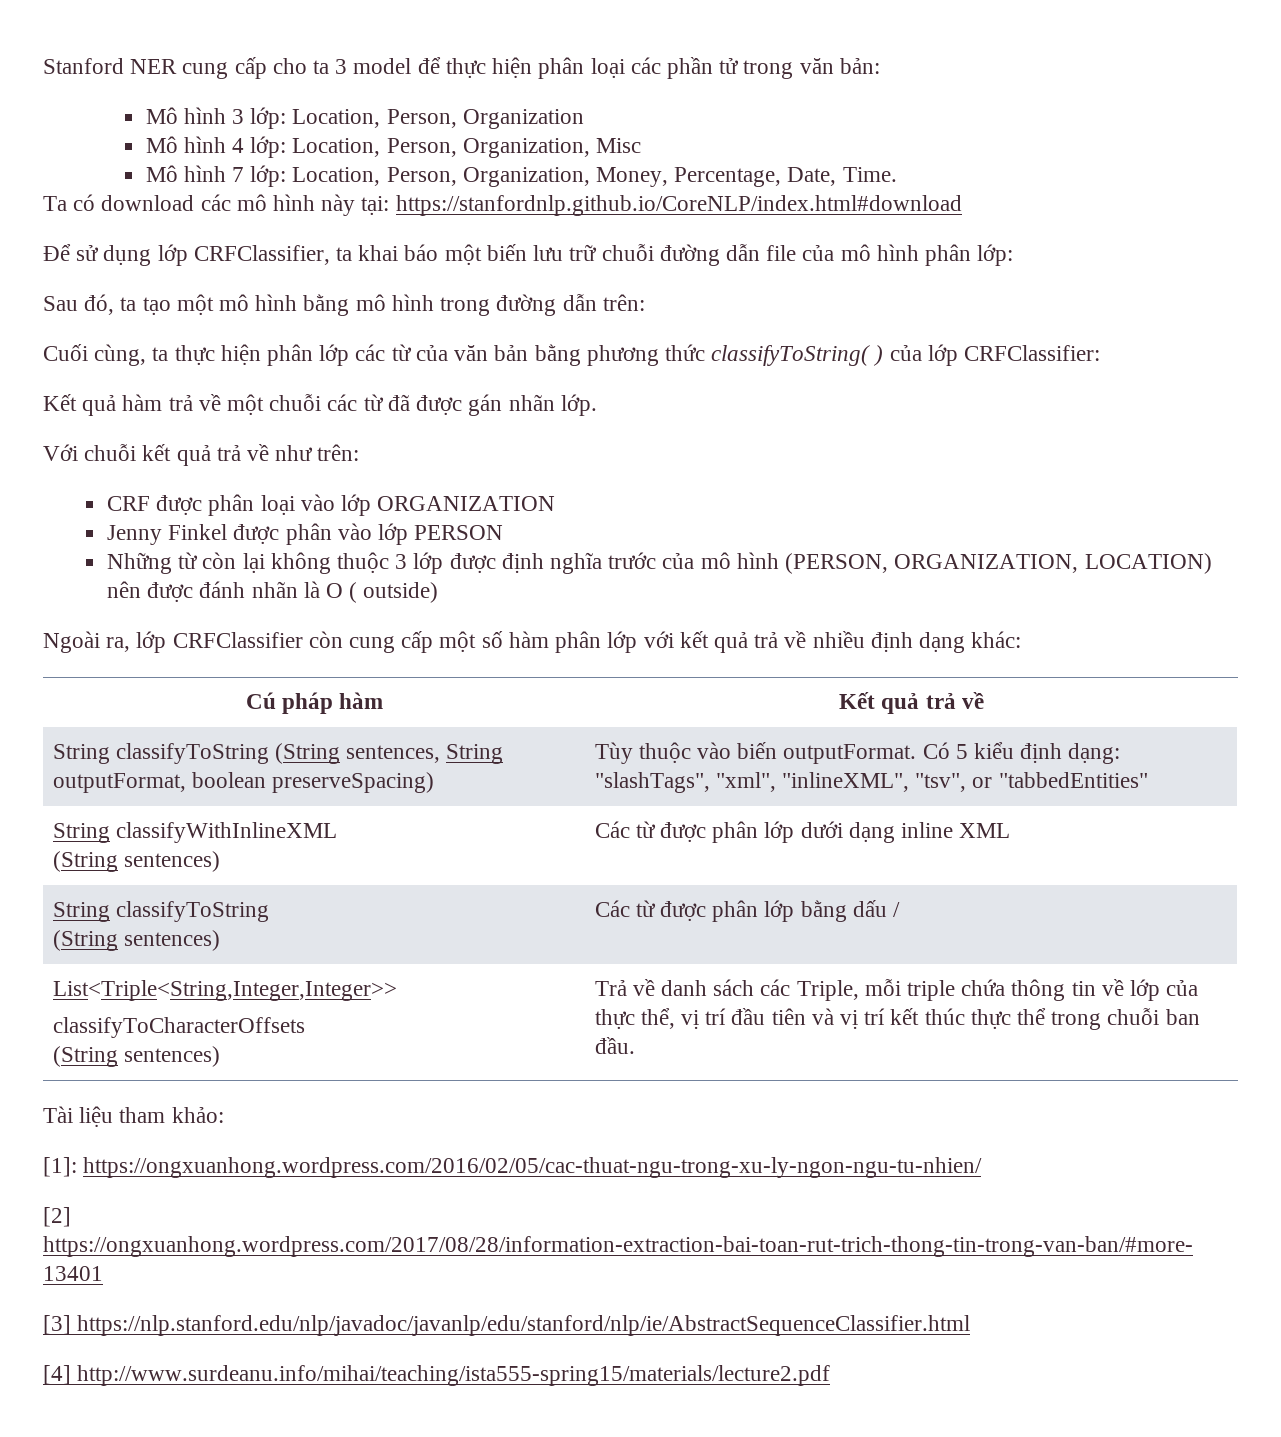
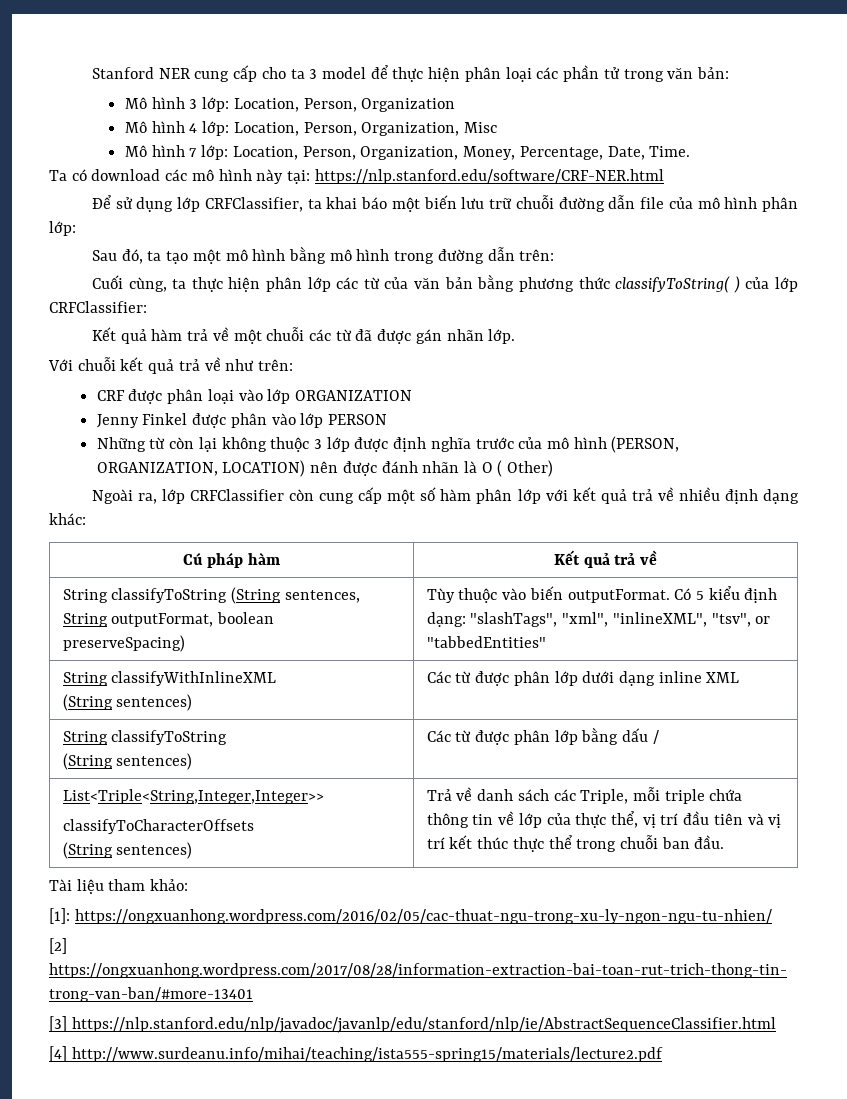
[395,195,962,216] https://stanfordnlp.github.io/CoreNLP/index.html#download -> [314,169,664,184] https://nlp.stanford.edu/software/CRF-NER.html
[363,582,439,603] outside) -> [507,460,554,477] Other)

